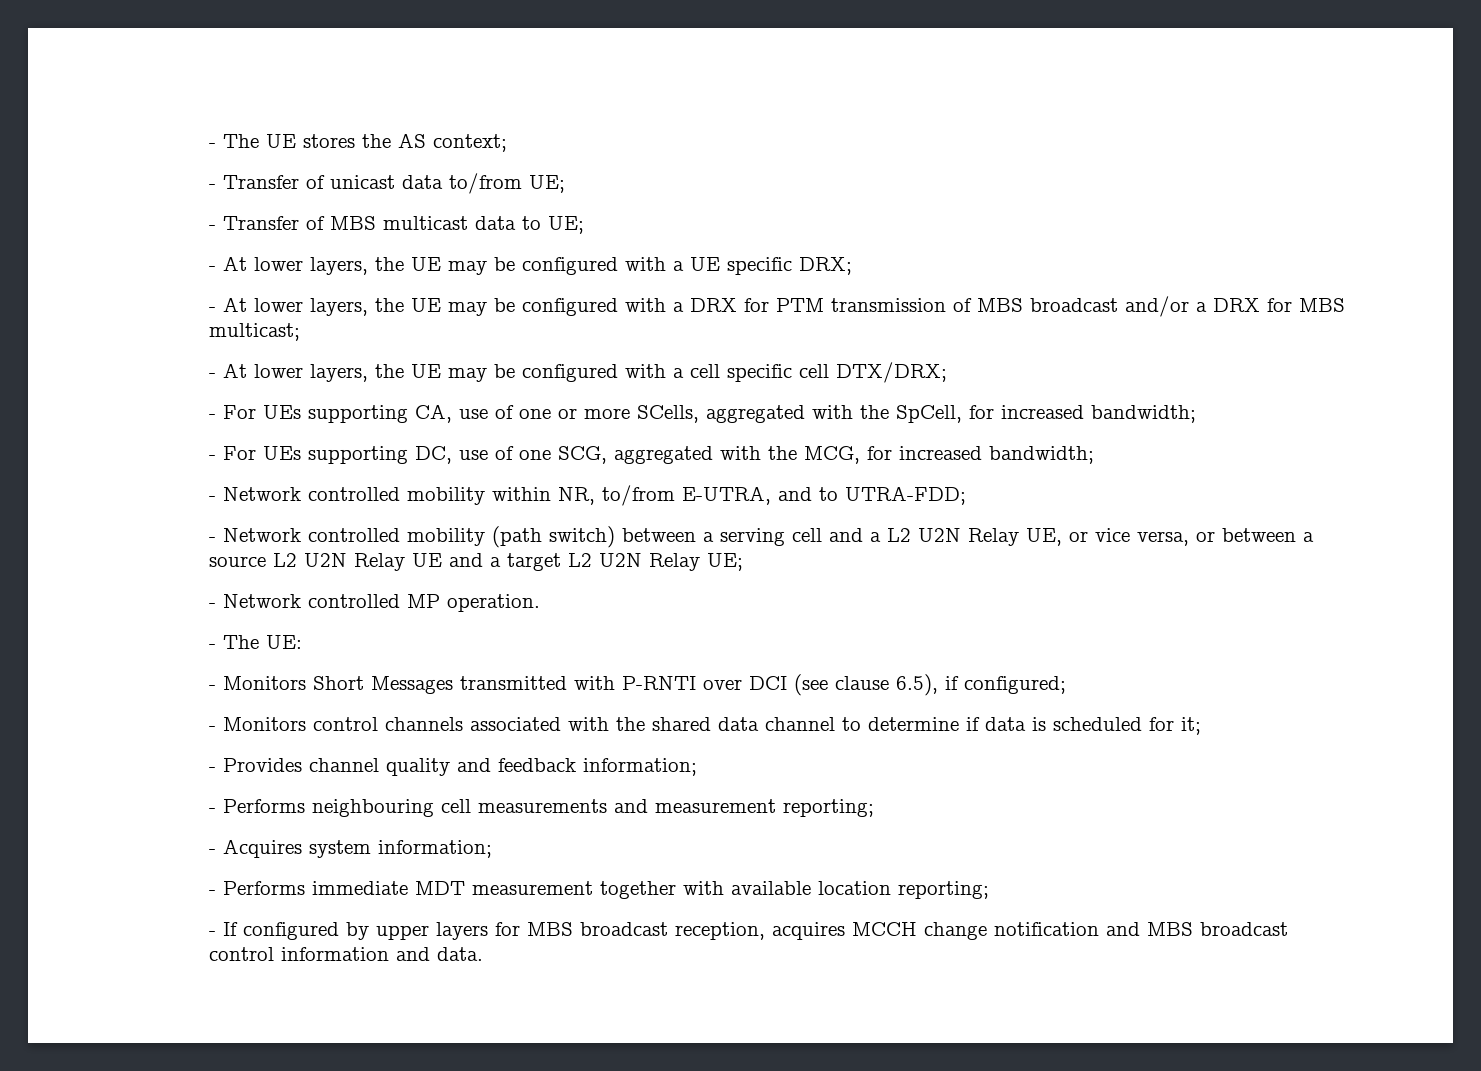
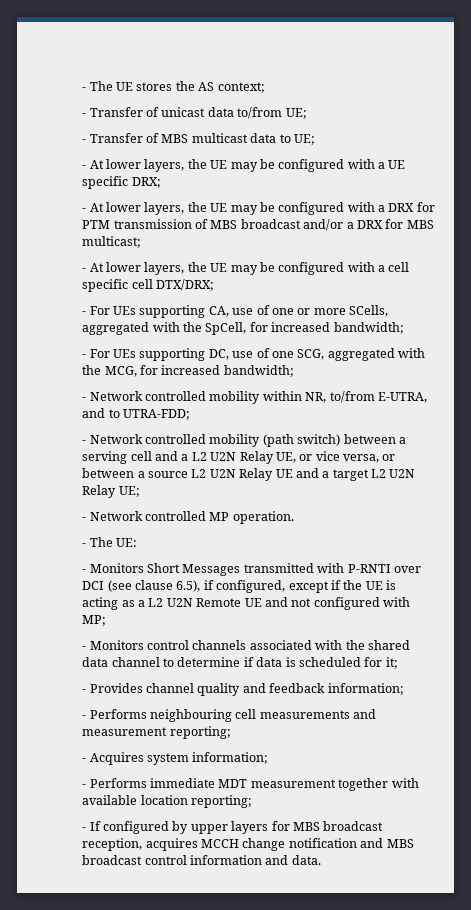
[963,676,1066,694] configured; -> [216,580,397,593] [82,597,411,610] [82,615,107,626] configured, except if the UE is acting as a L2 U2N Remote UE and not configured with MP;

